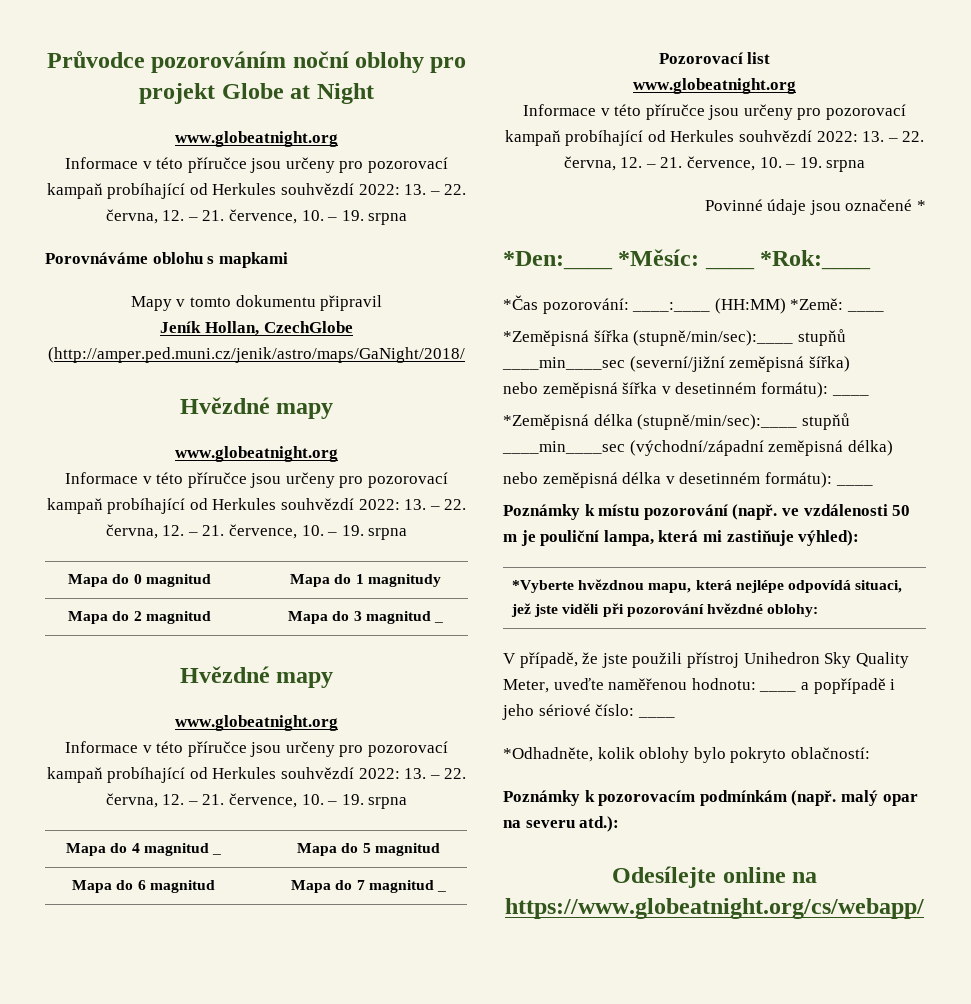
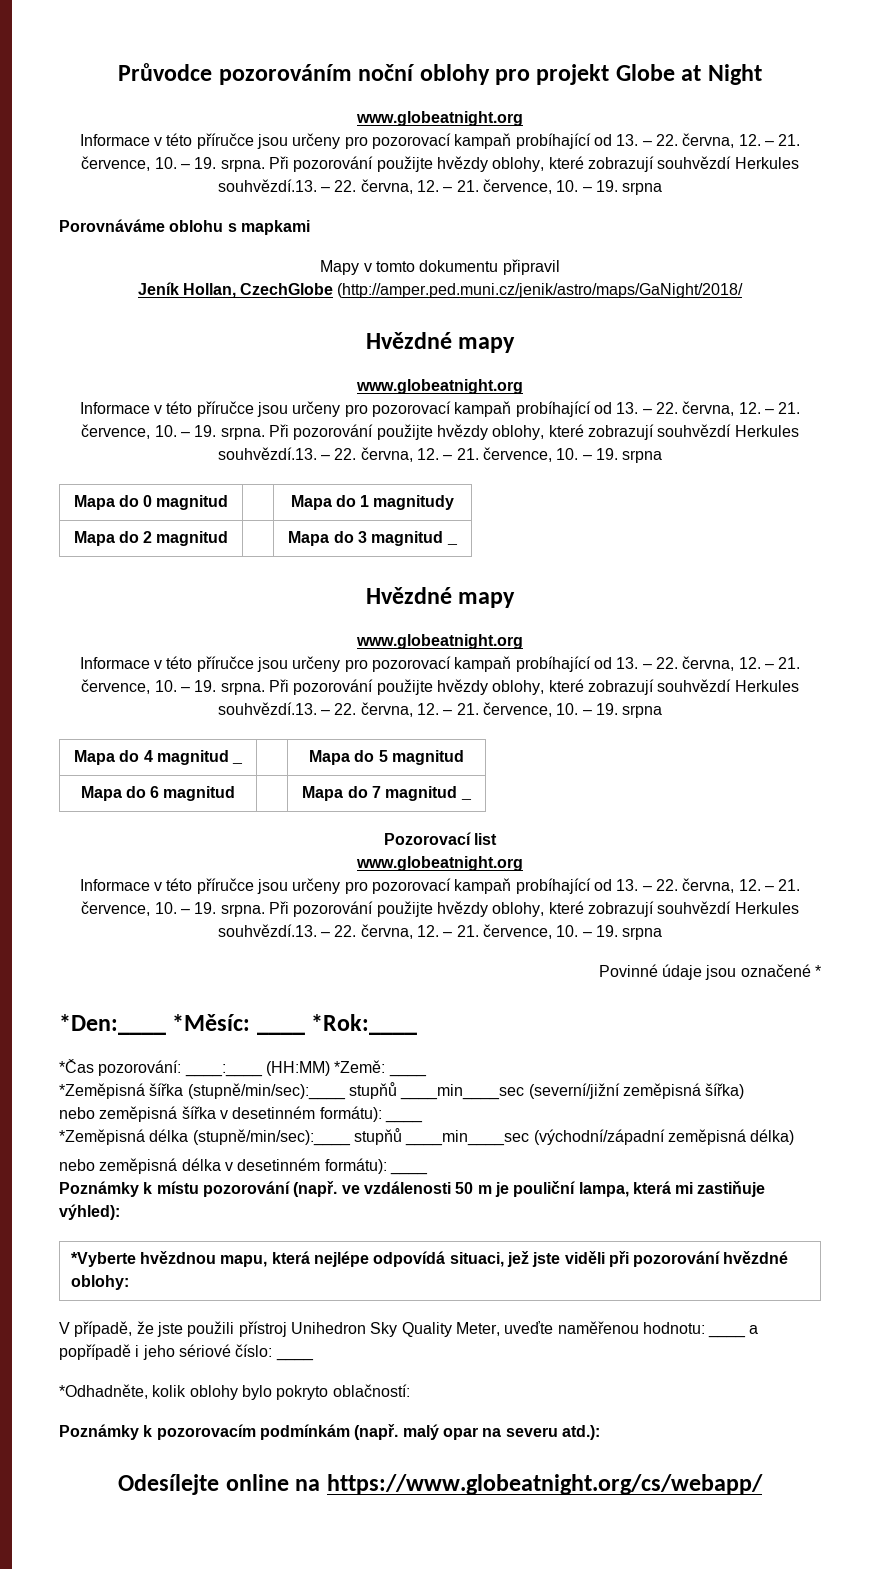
[212,183,427,195] Herkules souhvězdí 2022: 13. -> [616,133,801,148] [81,156,799,172] [217,179,317,192] 13. – 22. června, 12. – 21. července, 10. – 19. srpna. Při pozorování použijte hvězdy oblohy, které zobrazují souhvězdí Herkules souhvězdí.13.
[212,498,427,510] Herkules souhvězdí 2022: 13. -> [616,401,801,416] [81,424,799,440] [217,447,317,460] 13. – 22. června, 12. – 21. července, 10. – 19. srpna. Při pozorování použijte hvězdy oblohy, které zobrazují souhvězdí Herkules souhvězdí.13.
[212,767,427,779] Herkules souhvězdí 2022: 13. -> [616,656,801,671] [81,679,799,695] [217,702,317,715] 13. – 22. června, 12. – 21. července, 10. – 19. srpna. Při pozorování použijte hvězdy oblohy, které zobrazují souhvězdí Herkules souhvězdí.13.
[670,130,885,142] Herkules souhvězdí 2022: 13. -> [616,878,801,893] [81,901,799,917] [217,924,317,937] 13. – 22. června, 12. – 21. července, 10. – 19. srpna. Při pozorování použijte hvězdy oblohy, které zobrazují souhvězdí Herkules souhvězdí.13.

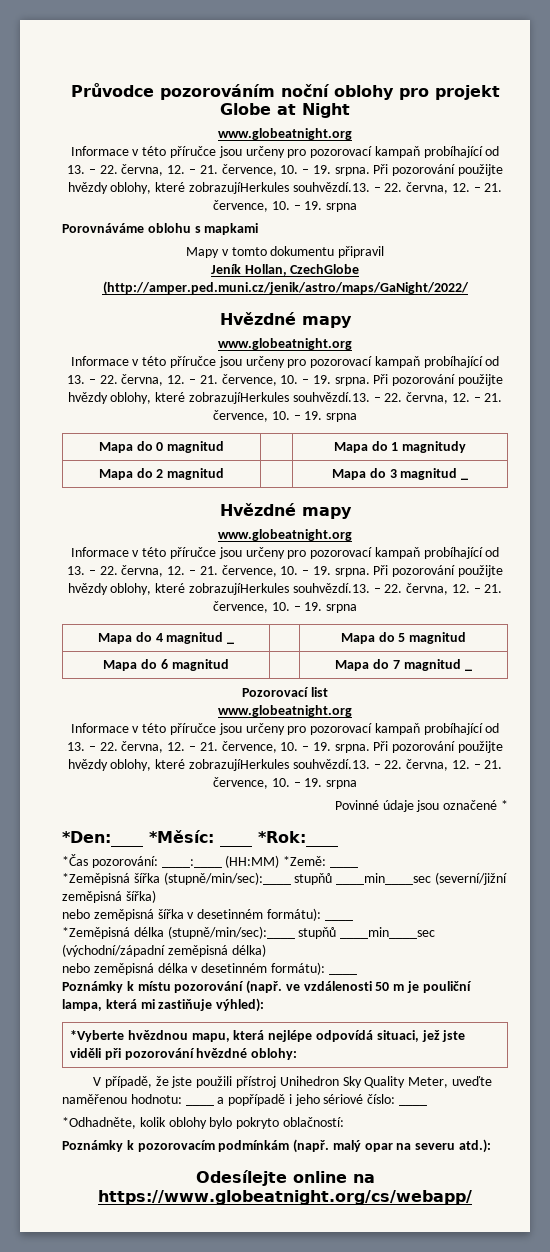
[587,156,799,172] zobrazují souhvězdí Herkules -> [188,182,289,194] zobrazujíHerkules
[337,283,744,298] (http://amper.ped.muni.cz/jenik/astro/maps/GaNight/2018/ -> [102,281,469,295] (http://amper.ped.muni.cz/jenik/astro/maps/GaNight/2022/
[587,424,799,440] zobrazují souhvězdí Herkules -> [188,392,289,404] zobrazujíHerkules
[587,679,799,695] zobrazují souhvězdí Herkules -> [188,583,289,595] zobrazujíHerkules
[587,901,799,917] zobrazují souhvězdí Herkules -> [188,759,289,771] zobrazujíHerkules

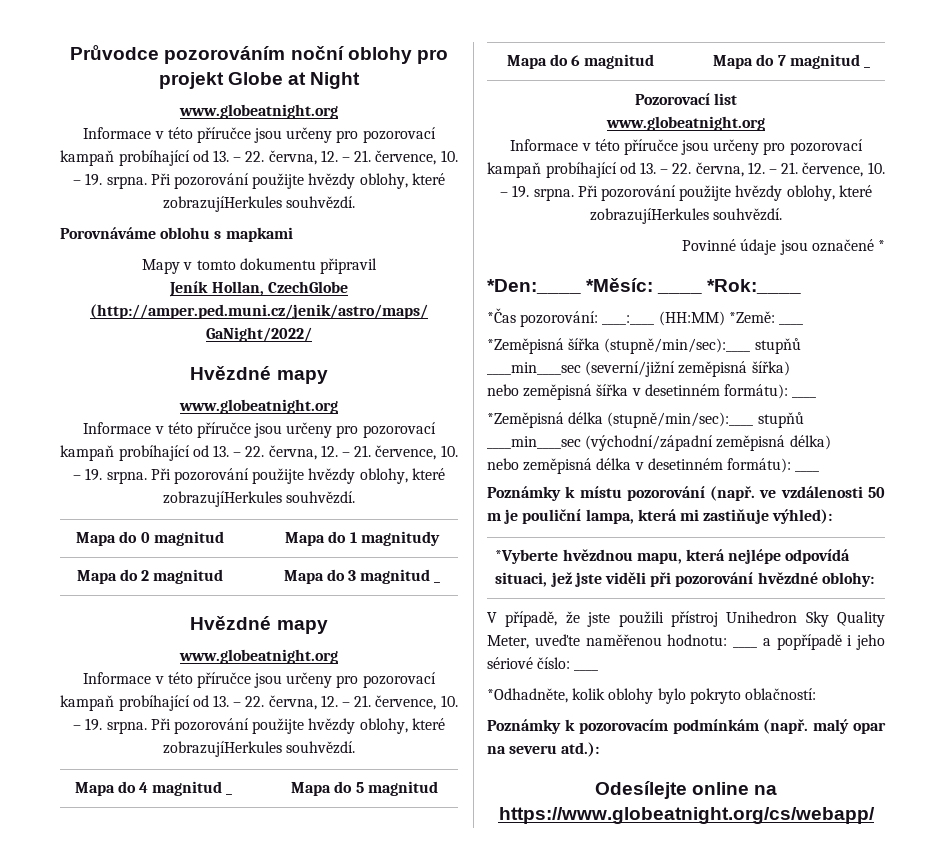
[292,182,503,194] [212,200,358,212] souhvězdí.13. – 22. června, 12. – 21. července, 10. – 19. srpna -> [286,196,356,209] souhvězdí.
[292,392,503,404] [212,410,358,422] souhvězdí.13. – 22. června, 12. – 21. července, 10. – 19. srpna -> [286,491,356,504] souhvězdí.
[292,583,503,595] [212,601,358,613] souhvězdí.13. – 22. června, 12. – 21. července, 10. – 19. srpna -> [286,741,356,754] souhvězdí.
[292,759,503,771] [212,777,358,789] souhvězdí.13. – 22. června, 12. – 21. července, 10. – 19. srpna -> [713,208,783,221] souhvězdí.

